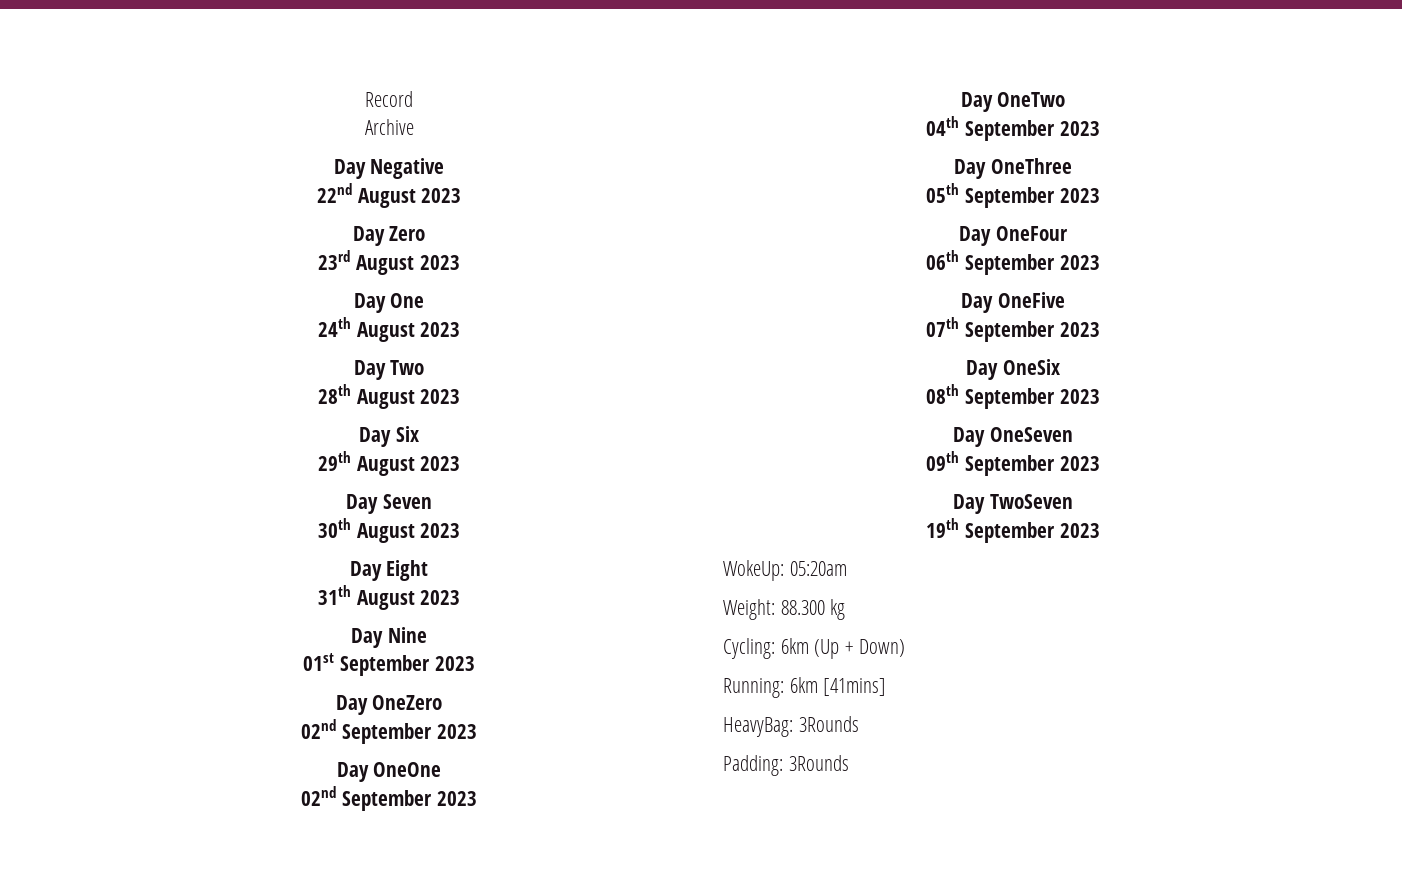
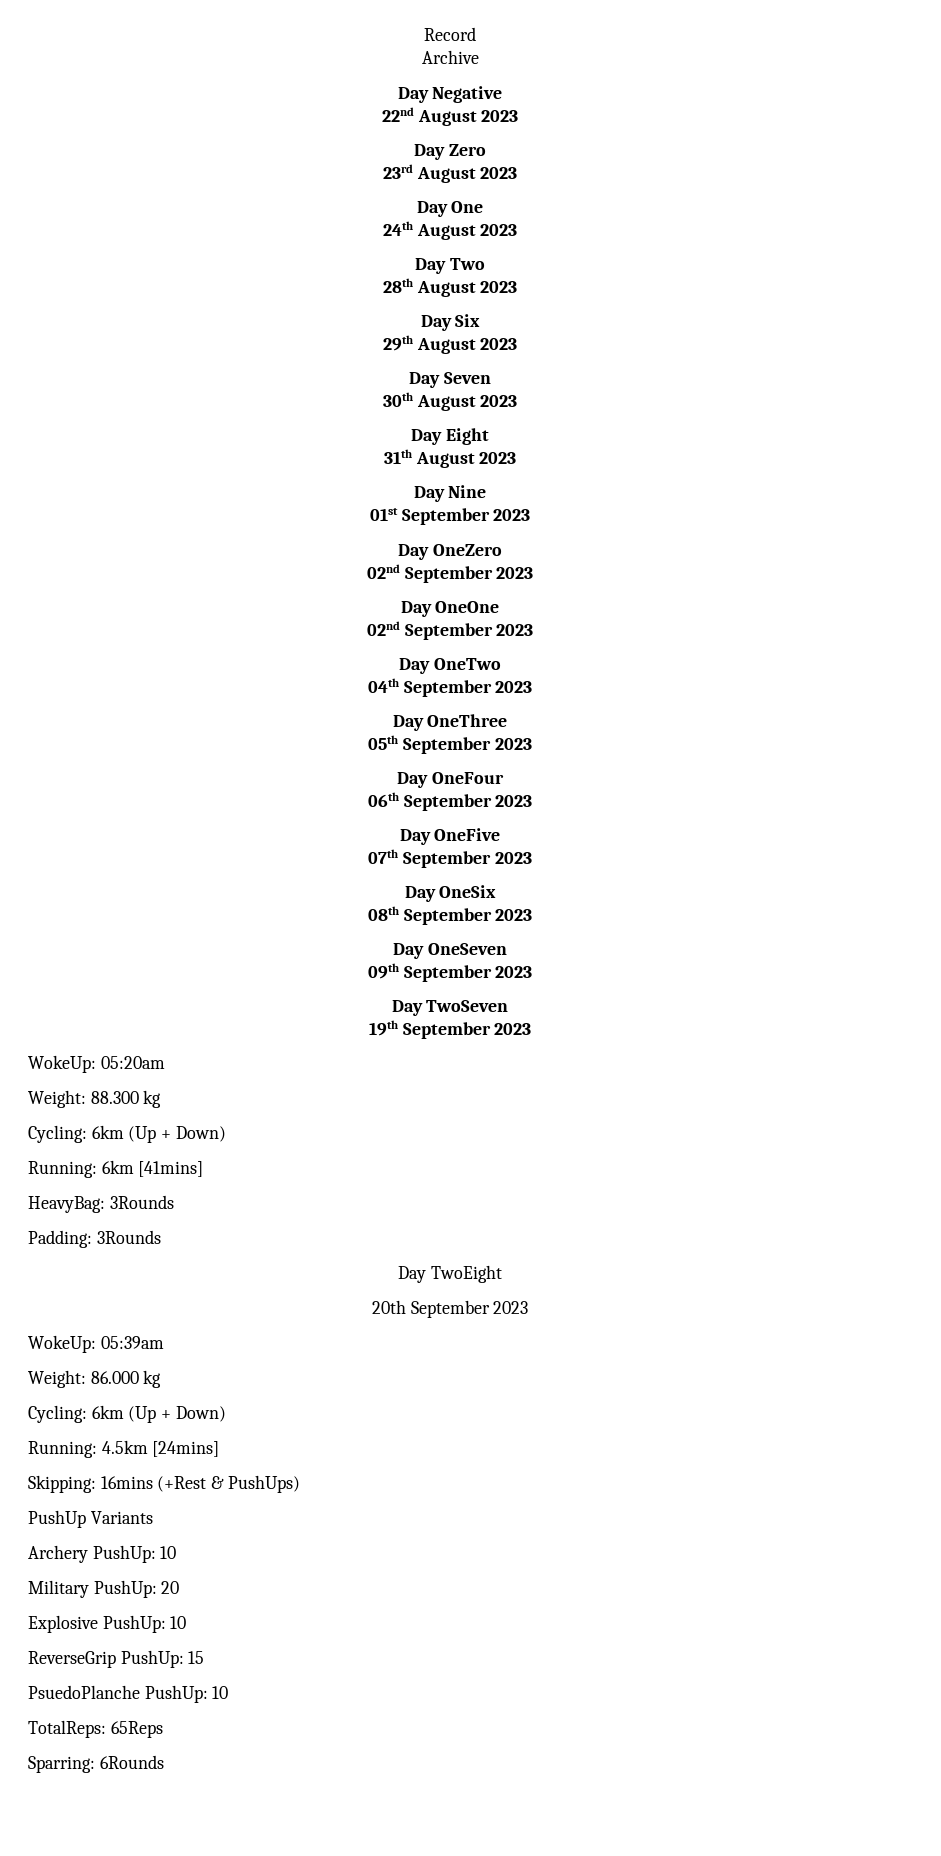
(849, 763) none -> [398,1265,502,1283] [371,1300,529,1318] [28,1335,164,1353] [28,1370,162,1388] [28,1405,226,1423] [28,1440,220,1458] [28,1475,300,1493] [28,1510,153,1528] [28,1545,177,1563] [28,1580,180,1598] [28,1615,187,1633] [28,1650,205,1668] [28,1685,229,1703] [28,1720,163,1738] [28,1755,164,1773] // Day TwoEight // 20th September 2023 // WokeUp: 05:39am // Weight: 86.000 kg // Cycling: 6km (Up + Down) // Running: 4.5km [24mins] // Skipping: 16mins (+Rest & PushUps) // PushUp Variants // Archery PushUp: 10 // Military PushUp: 20 // Explosive PushUp: 10 // ReverseGrip PushUp: 15 // PsuedoPlanche PushUp: 10 // TotalReps: 65Reps // Sparring: 6Rounds

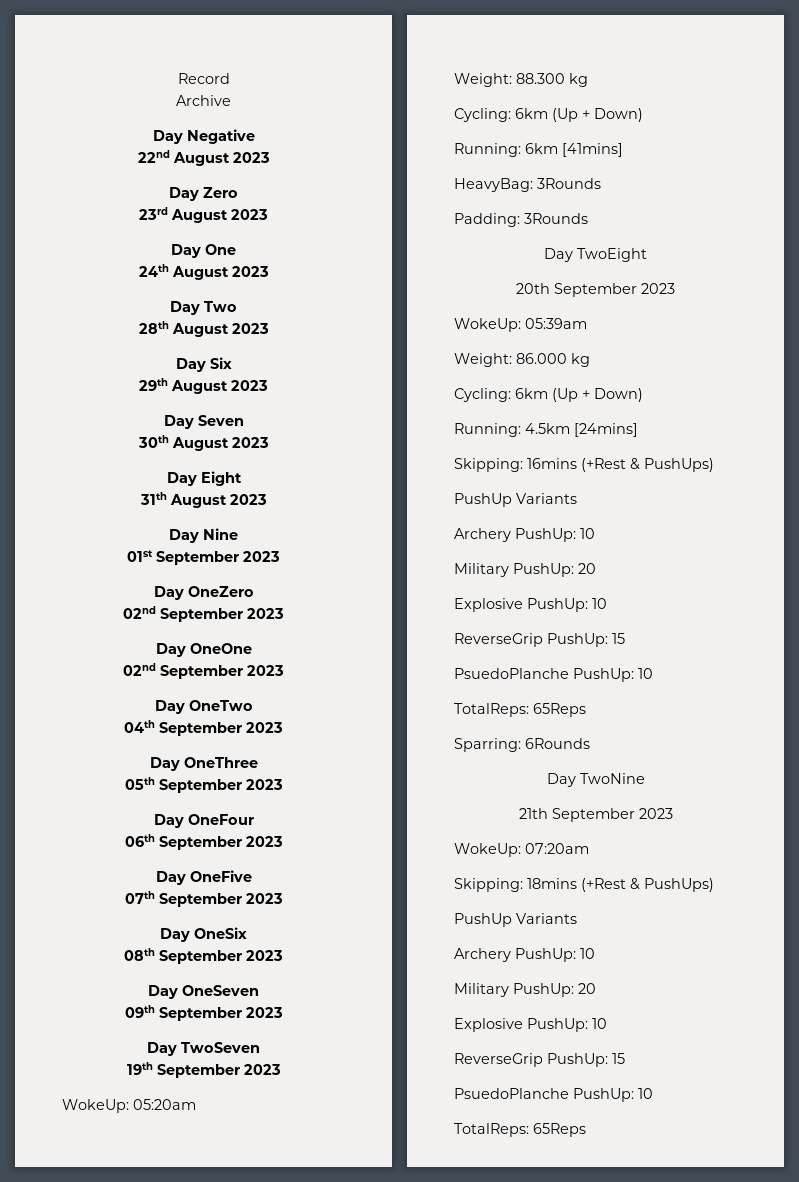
(164, 1762) none -> [546,773,645,787] [518,808,673,822] [454,843,589,857] [454,878,714,892] [454,913,577,927] [454,948,595,962] [454,983,596,997] [454,1018,607,1032] [454,1053,625,1067] [454,1088,653,1102] [454,1123,586,1137] // Day TwoNine // 21th September 2023 // WokeUp: 07:20am // Skipping: 18mins (+Rest & PushUps) // PushUp Variants // Archery PushUp: 10 // Military PushUp: 20 // Explosive PushUp: 10 // ReverseGrip PushUp: 15 // PsuedoPlanche PushUp: 10 // TotalReps: 65Reps

